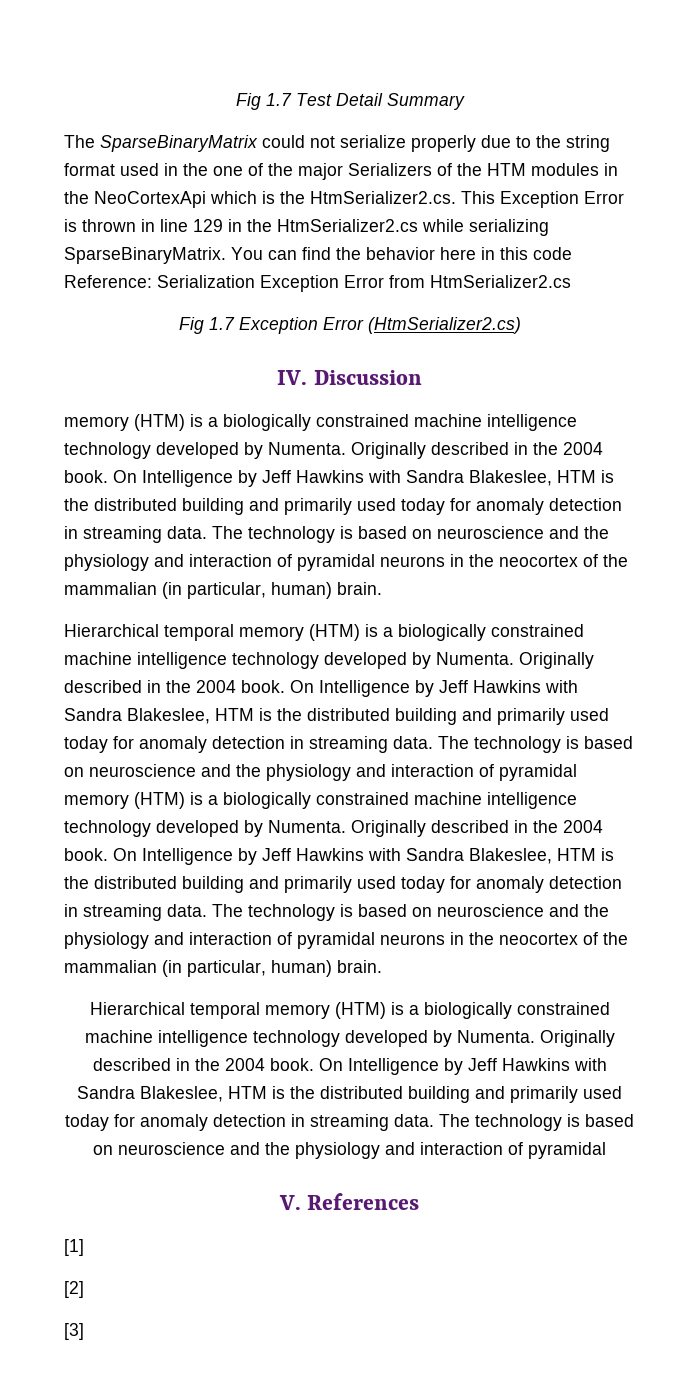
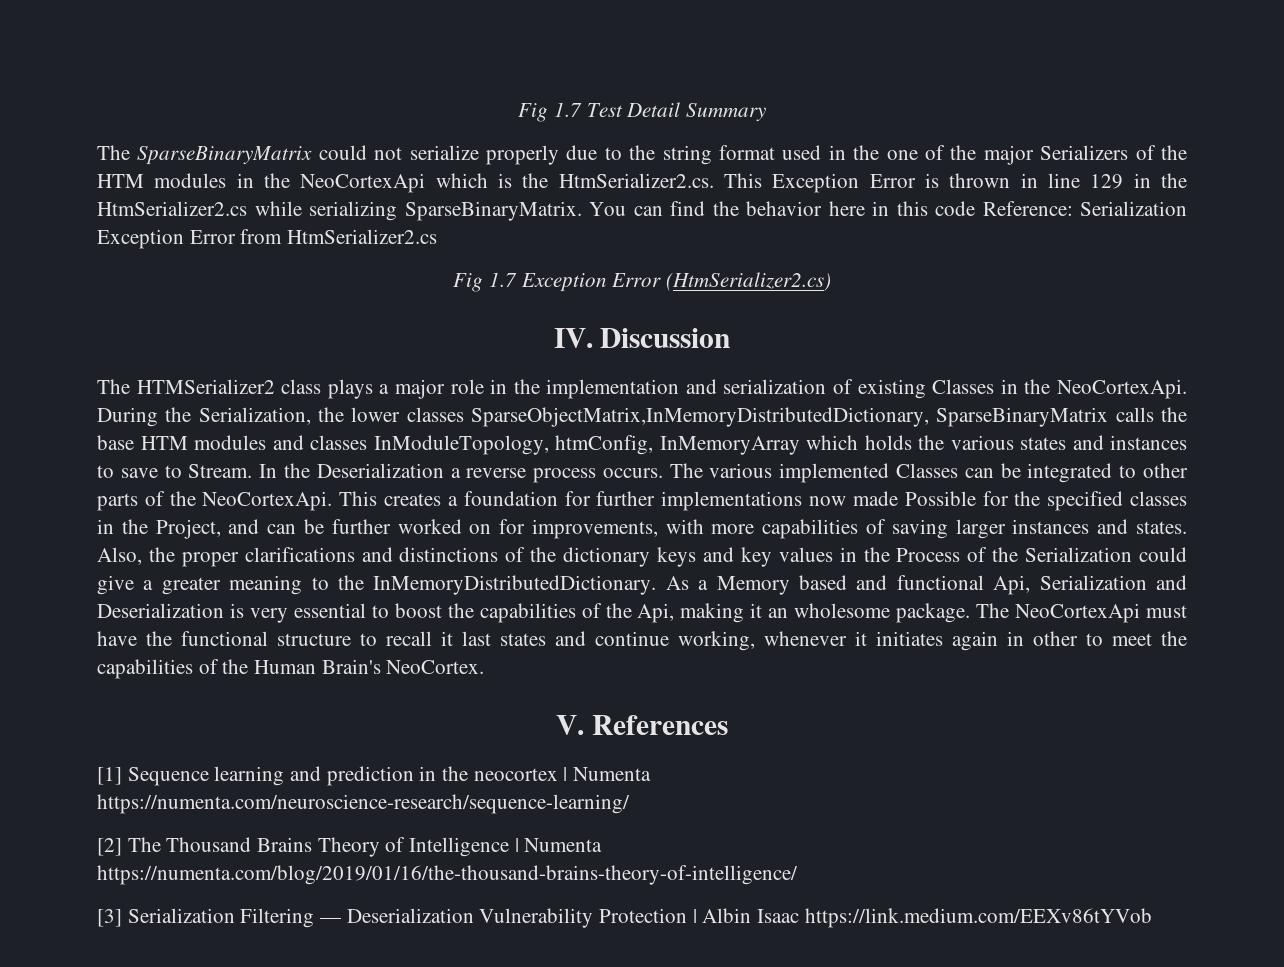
[64,414,577,431] [64,442,603,459] [64,470,614,487] [64,498,622,515] [64,526,609,543] [64,554,628,571] [64,582,382,599] [64,624,584,641] [64,652,594,669] [64,680,578,697] [64,708,609,725] [64,736,633,753] [64,764,577,781] [64,792,577,809] [64,820,603,837] [64,848,614,865] [64,876,622,893] [64,904,609,921] [64,932,628,949] [64,960,382,977] [89,1002,610,1019] [84,1030,615,1047] [92,1058,607,1075] [77,1086,622,1103] [65,1114,634,1131] [93,1142,606,1159] [278,1193,420,1210] [64,1239,84,1256] [64,1281,84,1298] [64,1323,84,1340] memory (HTM) is a biologically constrained machine intelligence technology developed by Numenta. Originally described in the 2004 book. On Intelligence by Jeff Hawkins with Sandra Blakeslee, HTM is the distributed building and primarily used today for anomaly detection in streaming data. The technology is based on neuroscience and the physiology and interaction of pyramidal neurons in the neocortex of the mammalian (in particular, human) brain. // Hierarchical temporal memory (HTM) is a biologically constrained machine intelligence technology developed by Numenta. Originally described in the 2004 book. On Intelligence by Jeff Hawkins with Sandra Blakeslee, HTM is the distributed building and primarily used today for anomaly detection in streaming data. The technology is based on neuroscience and the physiology and interaction of pyramidal memory (HTM) is a biologically constrained machine intelligence technology developed by Numenta. Originally described in the 2004 book. On Intelligence by Jeff Hawkins with Sandra Blakeslee, HTM is the distributed building and primarily used today for anomaly detection in streaming data. The technology is based on neuroscience and the physiology and interaction of pyramidal neurons in the neocortex of the mammalian (in particular, human) brain. // Hierarchical temporal memory (HTM) is a biologically constrained machine intelligence technology developed by Numenta. Originally described in the 2004 book. On Intelligence by Jeff Hawkins with Sandra Blakeslee, HTM is the distributed building and primarily used today for anomaly detection in streaming data. The technology is based on neuroscience and the physiology and interaction of pyramidal // V. References // [1] // [2] // [3] -> [97,379,1188,399] [97,407,1187,427] [97,435,1187,455] [97,463,1188,483] [97,491,1188,511] [97,519,1187,539] [97,547,1188,567] [97,575,1187,595] [97,603,1187,623] [97,631,1187,651] [97,659,485,679] [556,715,728,735] [97,766,652,786] [97,794,630,814] [97,837,603,857] [97,865,798,885] [97,908,1152,928] The HTMSerializer2 class plays a major role in the implementation and serialization of existing Classes in the NeoCortexApi. During the Serialization, the lower classes SparseObjectMatrix,InMemoryDistributedDictionary, SparseBinaryMatrix calls the base HTM modules and classes InModuleTopology, htmConfig, InMemoryArray which holds the various states and instances to save to Stream. In the Deserialization a reverse process occurs. The various implemented Classes can be integrated to other parts of the NeoCortexApi. This creates a foundation for further implementations now made Possible for the specified classes in the Project, and can be further worked on for improvements, with more capabilities of saving larger instances and states. Also, the proper clarifications and distinctions of the dictionary keys and key values in the Process of the Serialization could give a greater meaning to the InMemoryDistributedDictionary. As a Memory based and functional Api, Serialization and Deserialization is very essential to boost the capabilities of the Api, making it an wholesome package. The NeoCortexApi must have the functional structure to recall it last states and continue working, whenever it initiates again in other to meet the capabilities of the Human Brain's NeoCortex. // V. References // [1] Sequence learning and prediction in the neocortex | Numenta https://numenta.com/neuroscience-research/sequence-learning/ // [2] The Thousand Brains Theory of Intelligence | Numenta https://numenta.com/blog/2019/01/16/the-thousand-brains-theory-of-intelligence/ // [3] Serialization Filtering — Deserialization Vulnerability Protection | Albin Isaac https://link.medium.com/EEXv86tYVob

